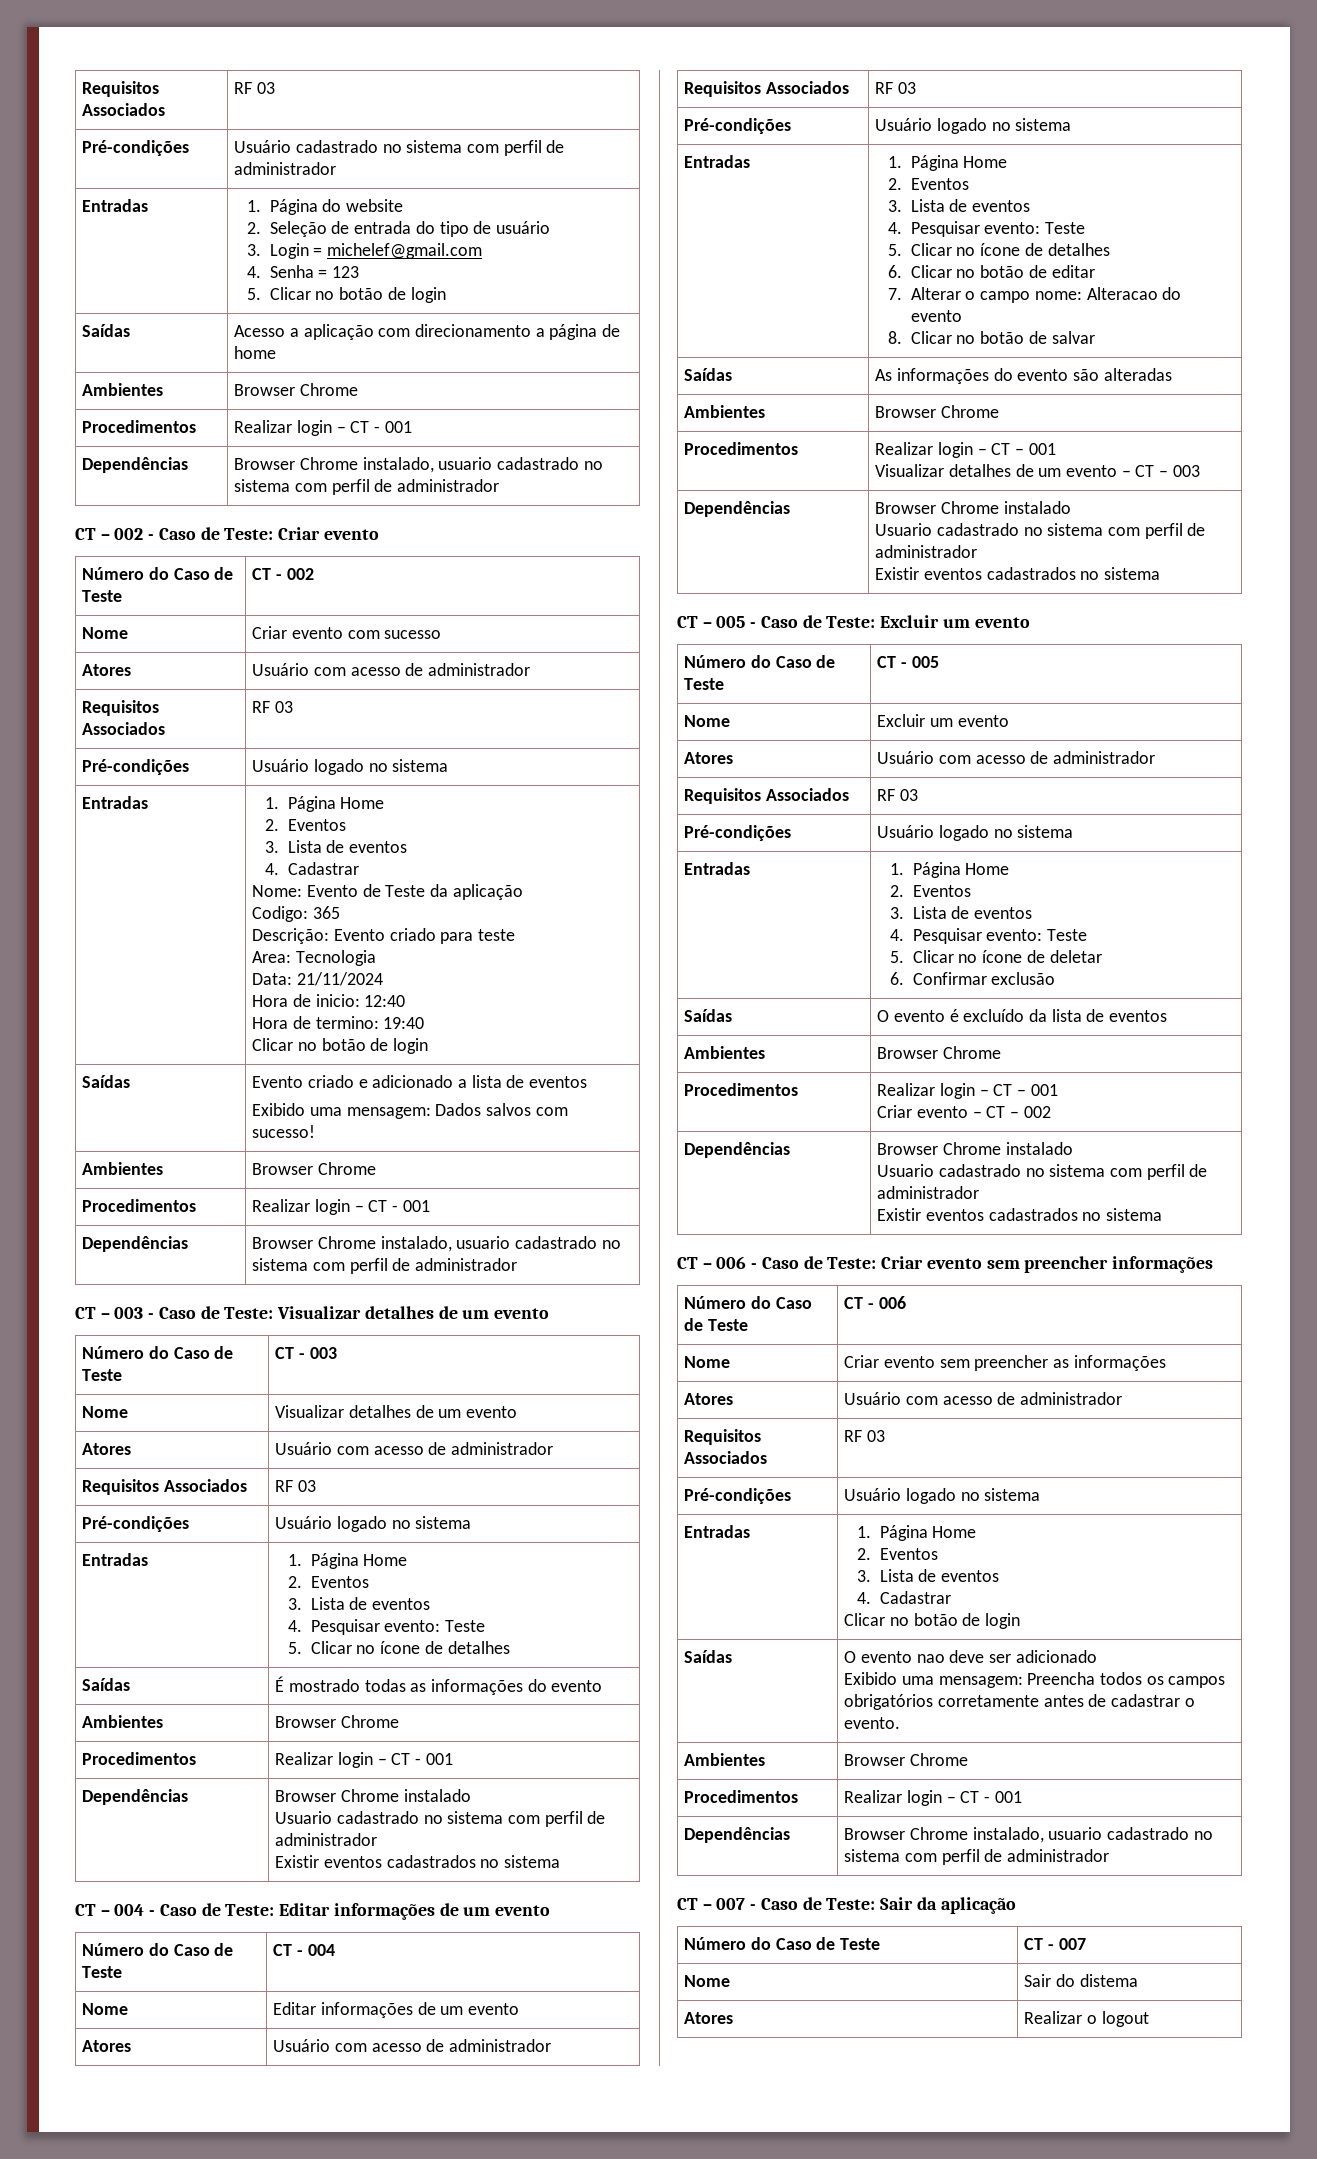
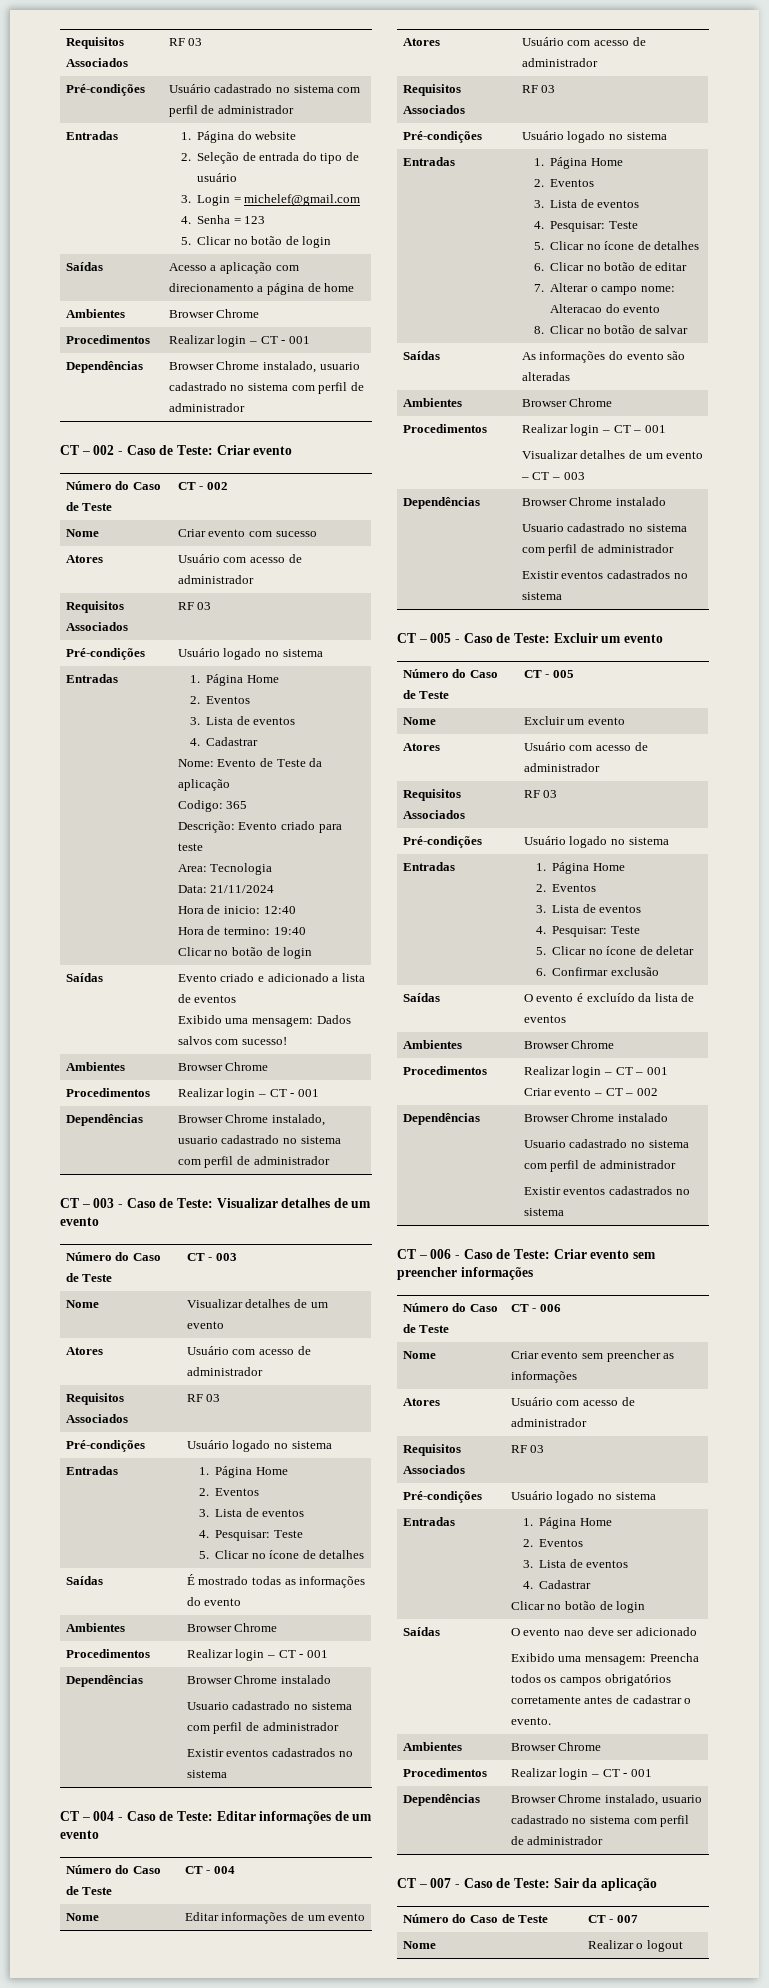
[310,1619,441,1635] Pesquisar evento: -> [215,1530,271,1541] Pesquisar:
[910,221,1041,237] Pesquisar evento: -> [550,221,606,232] Pesquisar:
[912,928,1043,944] Pesquisar evento: -> [552,926,608,937] Pesquisar:
[1024,1974,1138,1987] [684,2012,734,2024] | Sair do distema // Atores -> (436, 1945) none

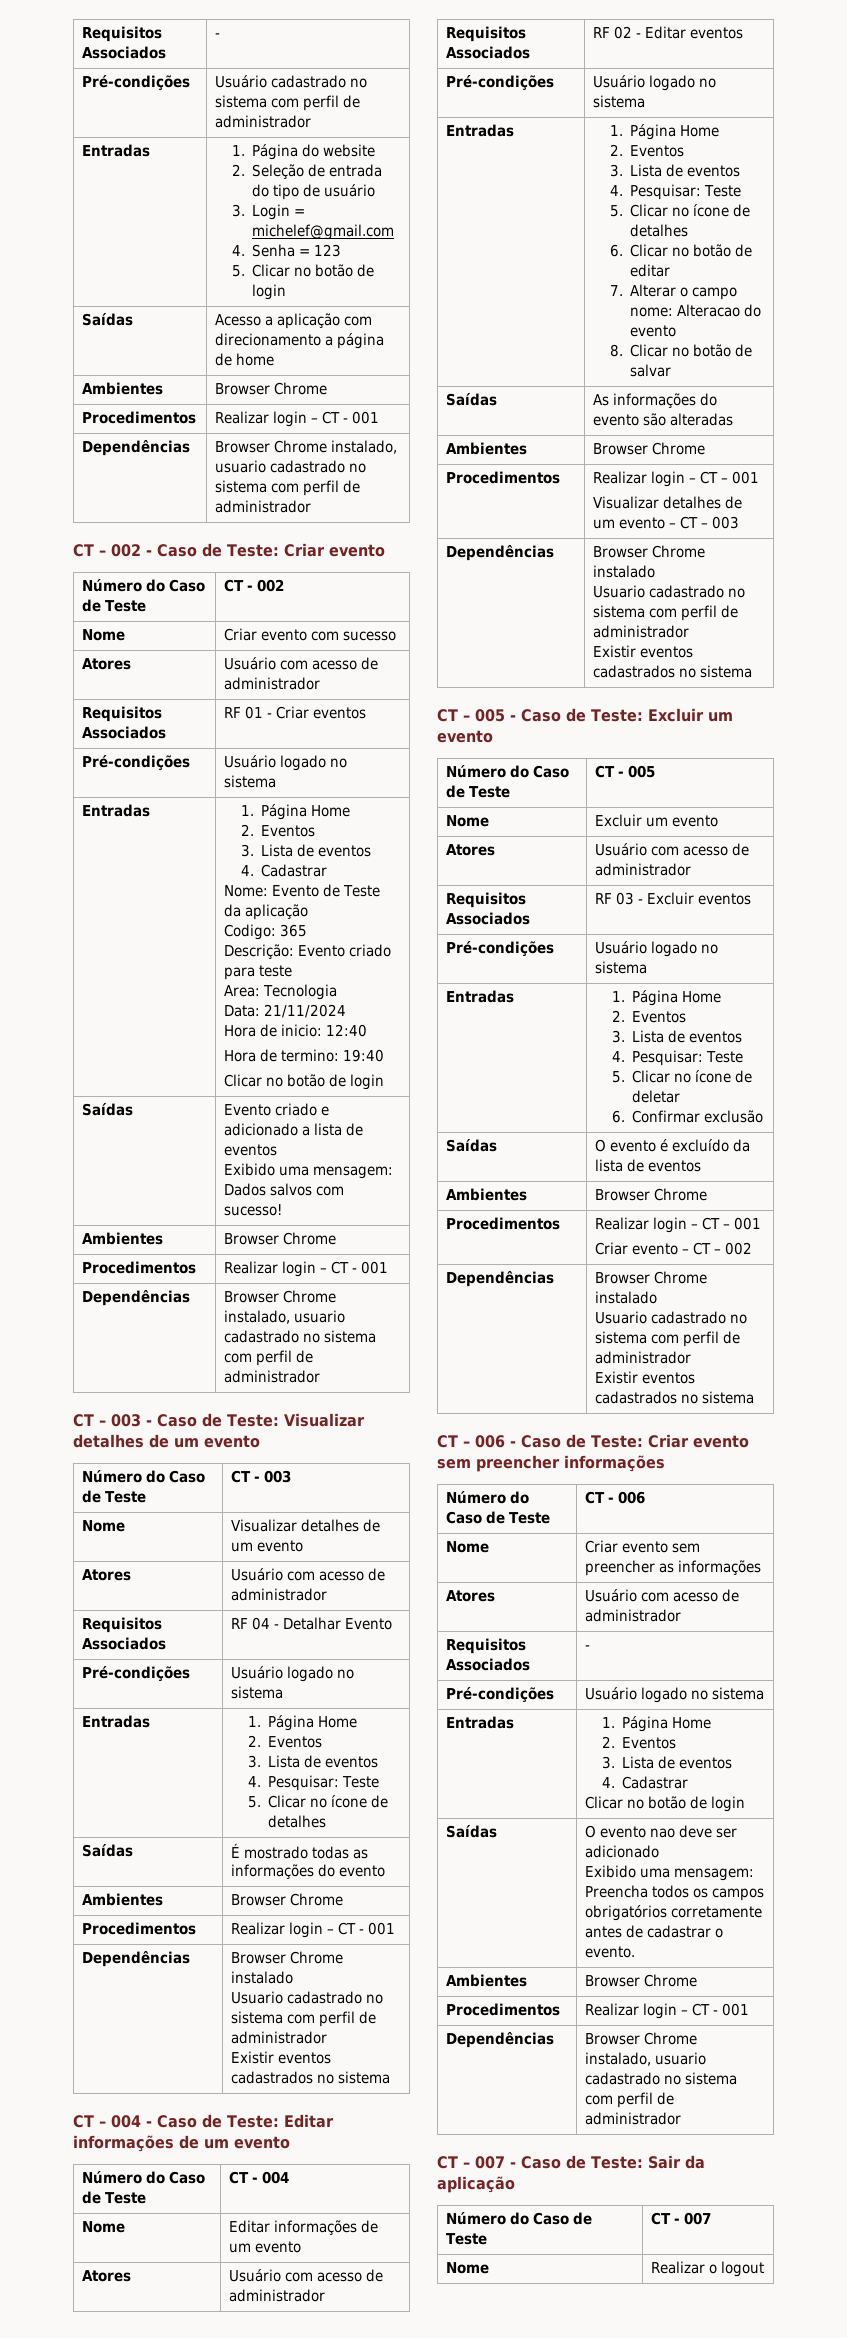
[65,37,124,49] [65,58,128,67] [168,38,203,46] Requisitos Associados | RF 03 -> [82,26,163,42] [82,46,167,59] [215,33,221,38] Requisitos Associados | -
[197,602,212,610] 03 -> [245,706,367,719] 01 - Criar eventos
[206,1394,221,1402] 03 -> [252,1617,393,1630] 04 - Detalhar Evento
[541,85,556,93] 03 -> [614,26,744,39] 02 - Editar eventos
(558, 794) none -> [638,892,752,905] - Excluir eventos
[510,1445,545,1453] RF 03 -> [585,1645,591,1650] -

